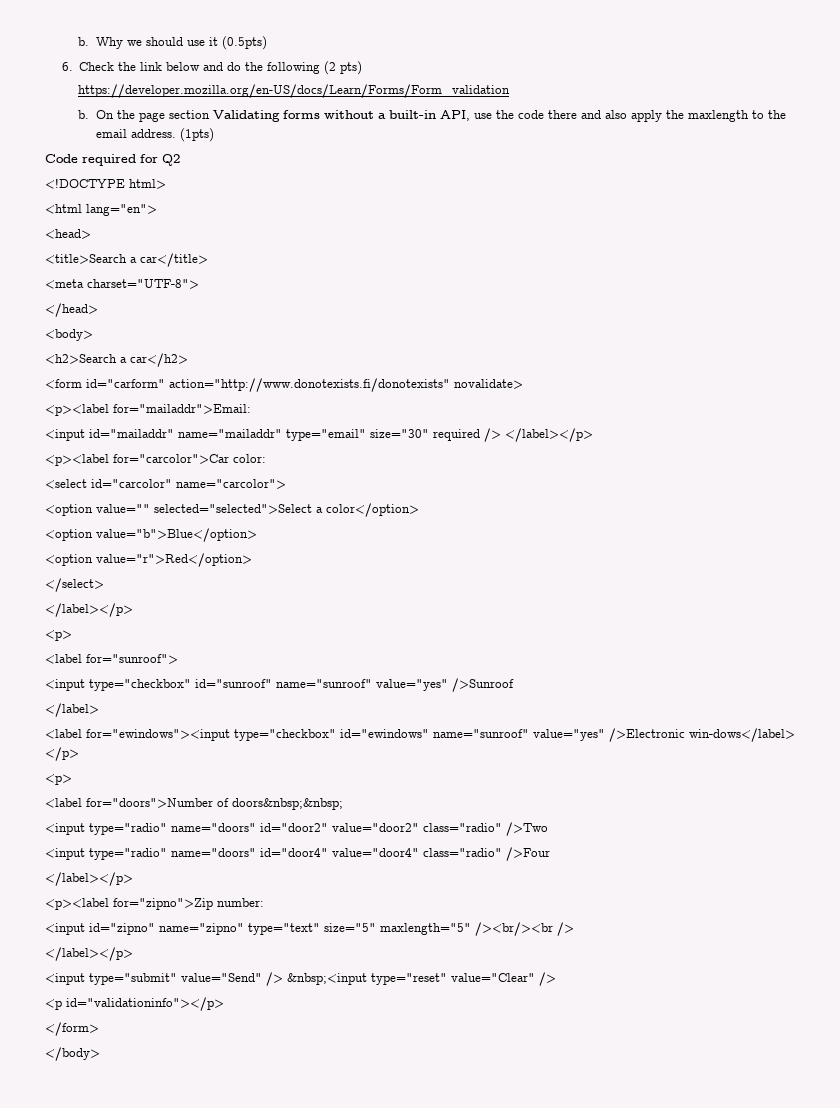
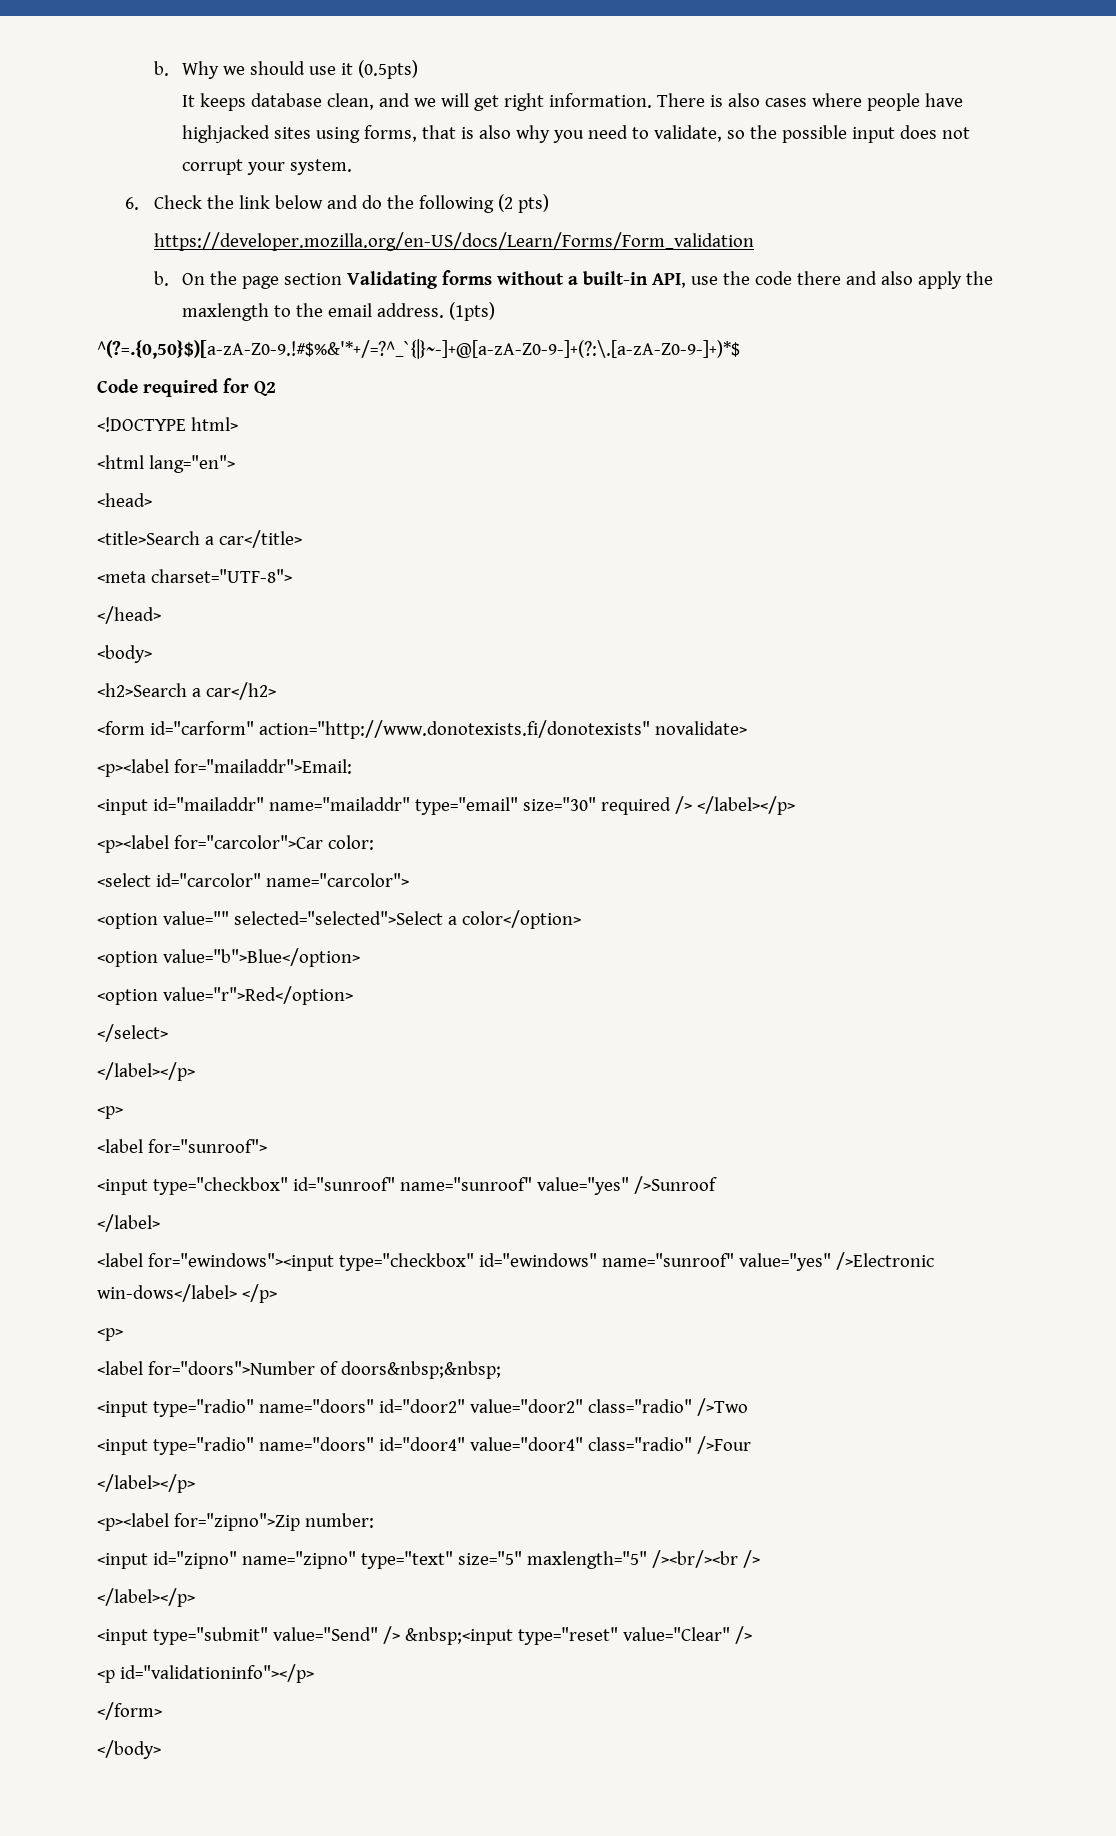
(267, 43) none -> [182,93,964,111] [182,125,971,143] [182,159,353,175] // It keeps database clean, and we will get right information. There is also cases where people have highjacked sites using forms, that is also why you need to validate, so the possible input does not corrupt your system.
(214, 135) none -> [97,339,740,359] // ^(?=.{0,50}$)[a-zA-Z0-9.!#$%&'*+/=?^_`{|}~-]+@[a-zA-Z0-9-]+(?:\.[a-zA-Z0-9-]+)*$

